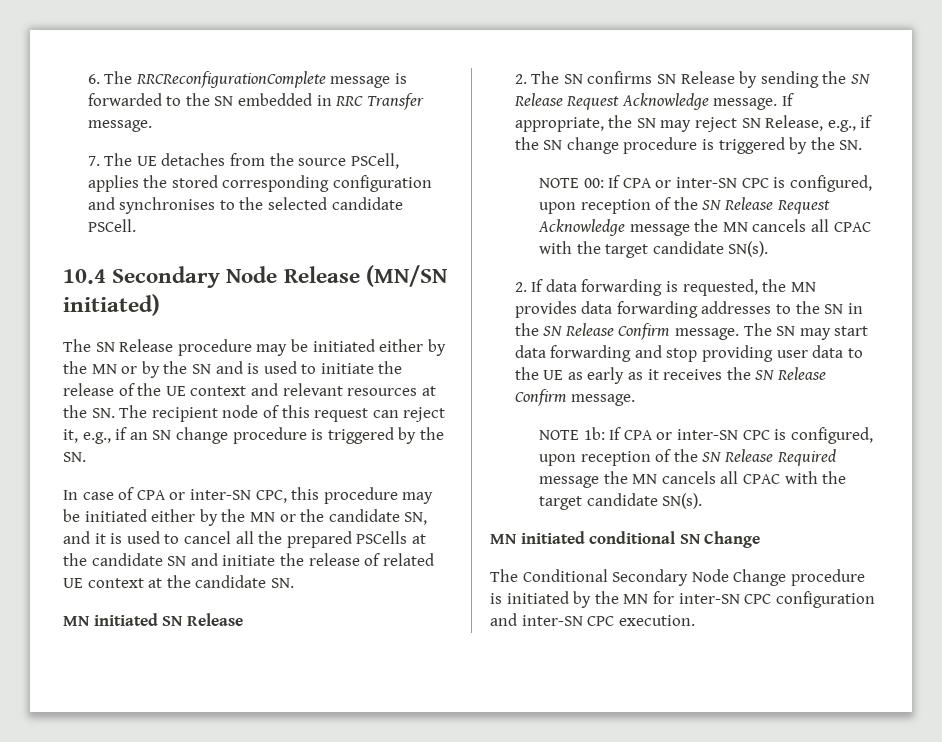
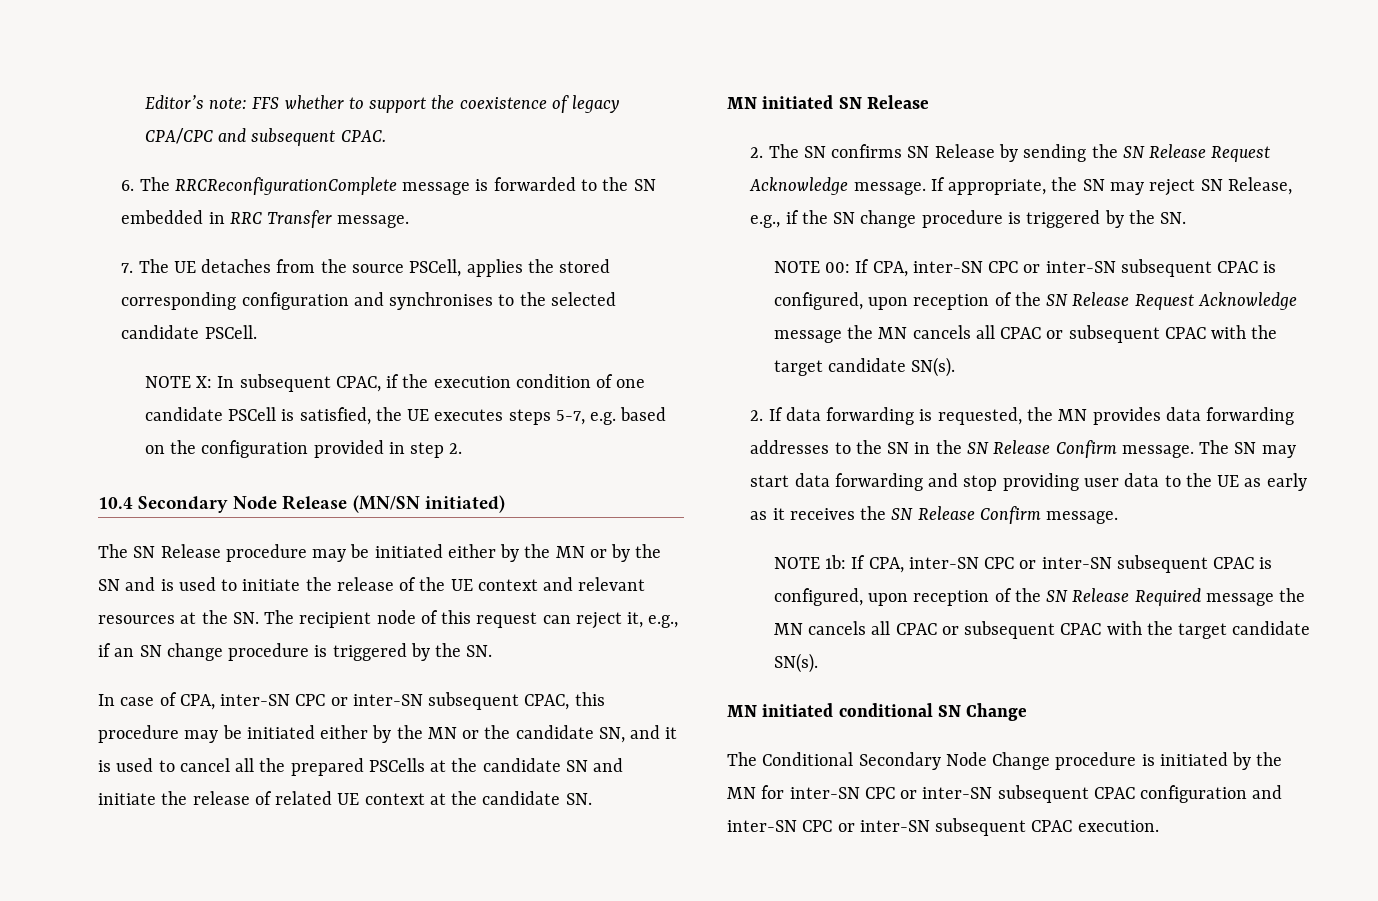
(87, 79) none -> [144,95,620,113] [144,128,386,146] Editor’s note: FFS whether to support the coexistence of legacy CPA/CPC and subsequent CPAC. //
(136, 225) none -> [144,374,646,392] [144,407,667,425] [144,440,463,458] // NOTE X: In subsequent CPAC, if the execution condition of one candidate PSCell is satisfied, the UE executes steps 5-7, e.g. based on the configuration provided in step 2.
[136,489,287,503] CPA or inter-SN CPC, -> [179,692,570,710] CPA, inter-SN CPC or inter-SN subsequent CPAC,
[622,177,769,188] CPA or inter-SN CPC -> [872,259,1259,277] CPA, inter-SN CPC or inter-SN subsequent CPAC
(871, 227) none -> [1046,325,1206,343] or subsequent CPAC
[623,429,770,440] CPA or inter-SN CPC -> [868,555,1255,573] CPA, inter-SN CPC or inter-SN subsequent CPAC
(781, 479) none -> [941,621,1102,639] or subsequent CPAC
[775,591,875,608] [490,613,615,626] configuration and inter-SN CPC -> [900,785,1283,803] [727,818,1073,836] or inter-SN subsequent CPAC configuration and inter-SN CPC or inter-SN subsequent CPAC

